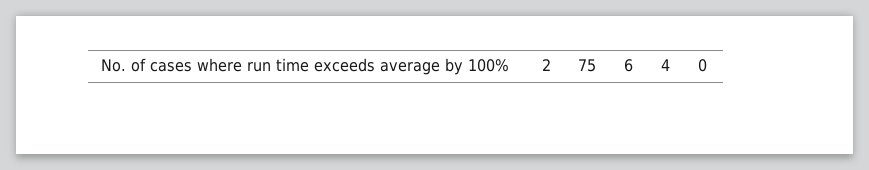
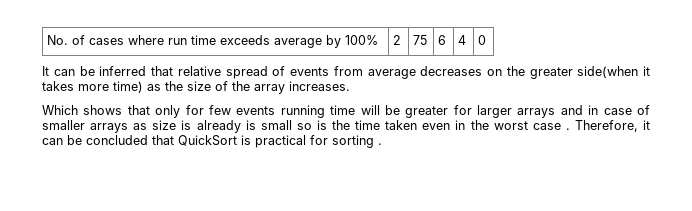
(708, 65) none -> [42,66,650,79] [42,81,350,94] [42,105,651,118] [42,120,651,133] [42,135,382,148] // It can be inferred that relative spread of events from average decreases on the greater side(when it takes more time) as the size of the array increases. // Which shows that only for few events running time will be greater for larger arrays and in case of smaller arrays as size is already is small so is the time taken even in the worst case . Therefore, it can be concluded that QuickSort is practical for sorting .

